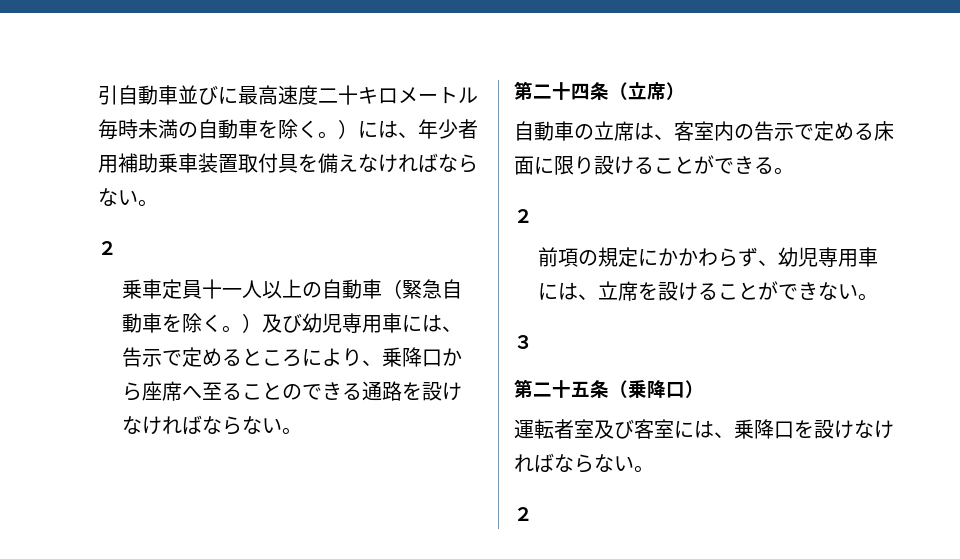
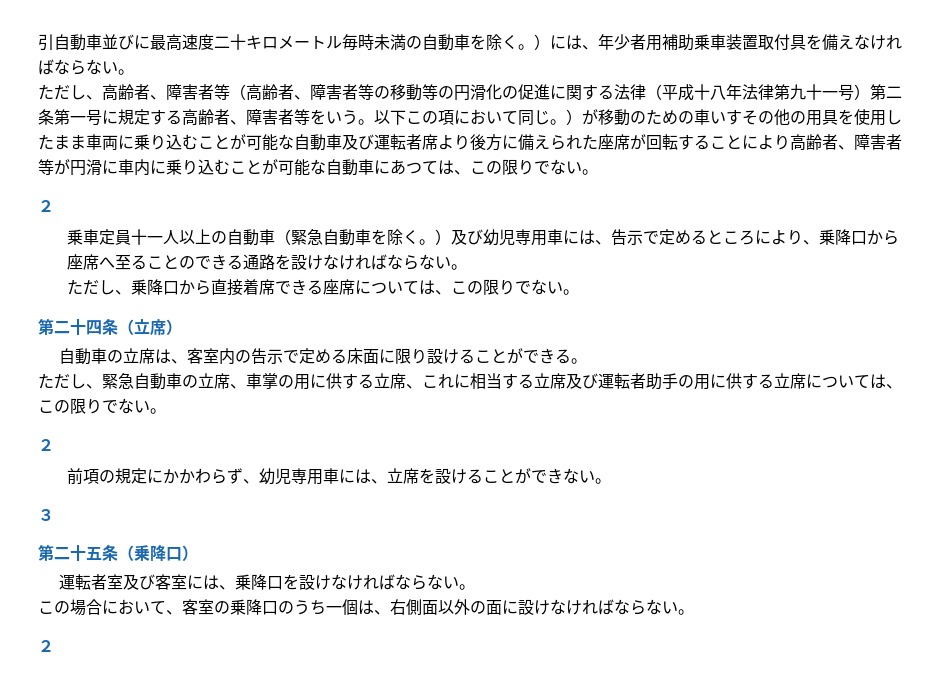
(158, 203) none -> [38,84,902,101] [38,109,902,126] [38,134,902,151] [38,159,598,176] // ただし、高齢者、障害者等（高齢者、障害者等の移動等の円滑化の促進に関する法律（平成十八年法律第九十一号）第二条第一号に規定する高齢者、障害者等をいう。以下この項において同じ。）が移動のための車いすその他の用具を使用したまま車両に乗り込むことが可能な自動車及び運転者席より後方に備えられた座席が回転することにより高齢者、障害者等が円滑に車内に乗り込むことが可能な自動車にあつては、この限りでない。
(303, 431) none -> [67,279,580,296] // ただし、乗降口から直接着席できる座席については、この限りでない。
(794, 171) none -> [38,372,902,390] [38,398,166,414] // ただし、緊急自動車の立席、車掌の用に供する立席、これに相当する立席及び運転者助手の用に供する立席については、この限りでない。
(654, 469) none -> [38,599,694,616] // この場合において、客室の乗降口のうち一個は、右側面以外の面に設けなければならない。

